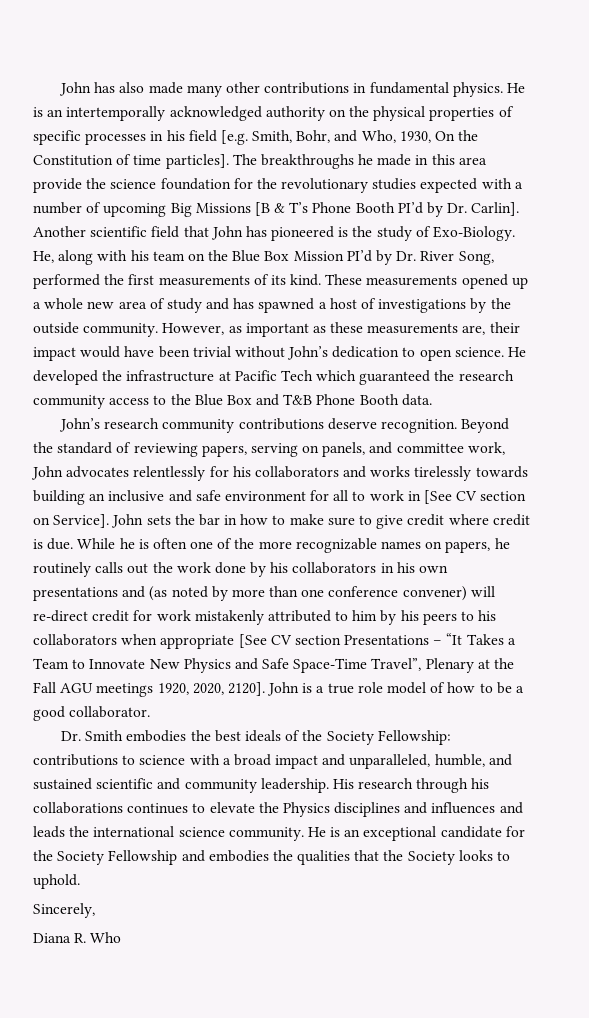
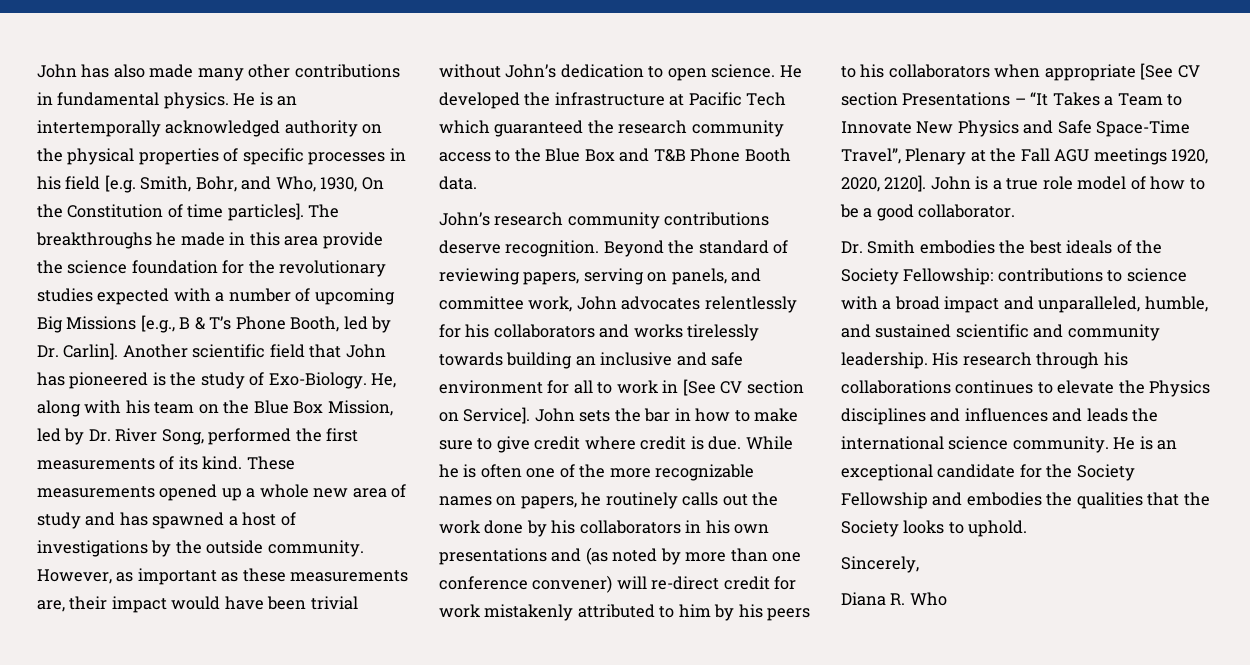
[254,202,270,216] [B -> [140,315,191,333] [e.g., B
[355,202,423,214] Booth PI’d -> [290,316,368,332] Booth, led
[293,250,372,262] Mission PI’d -> [327,400,393,416] [37,428,61,442] Mission, led

